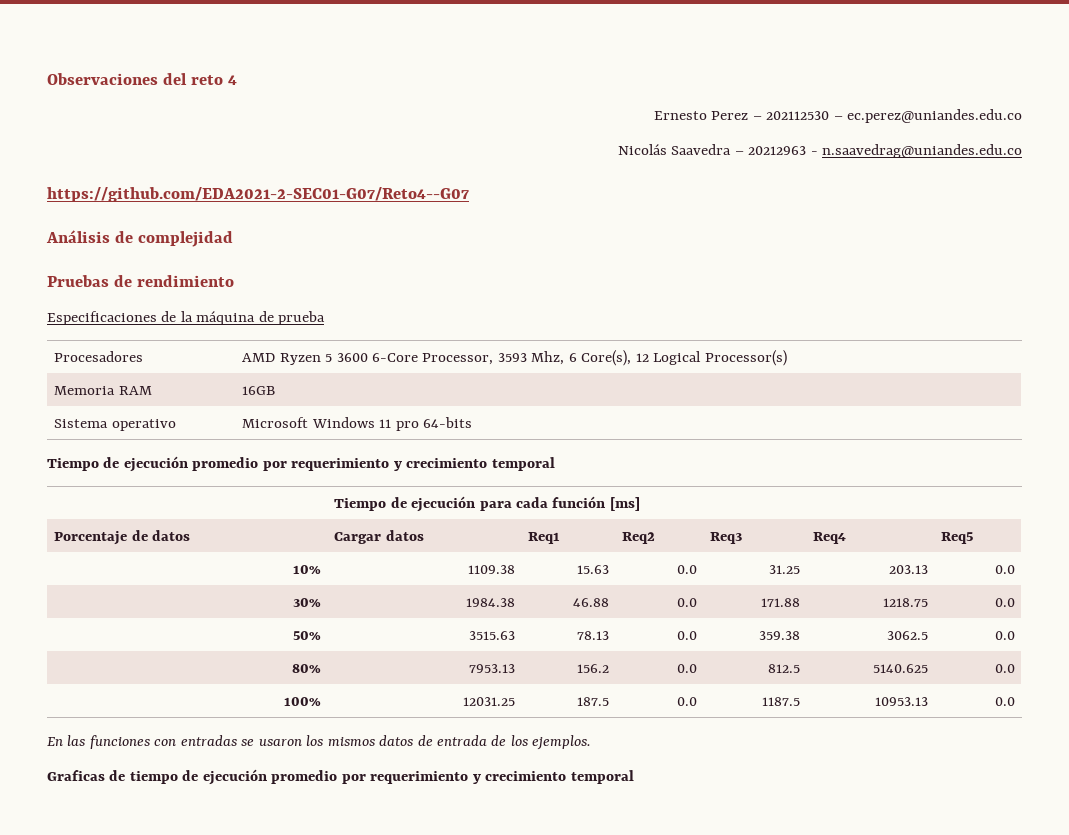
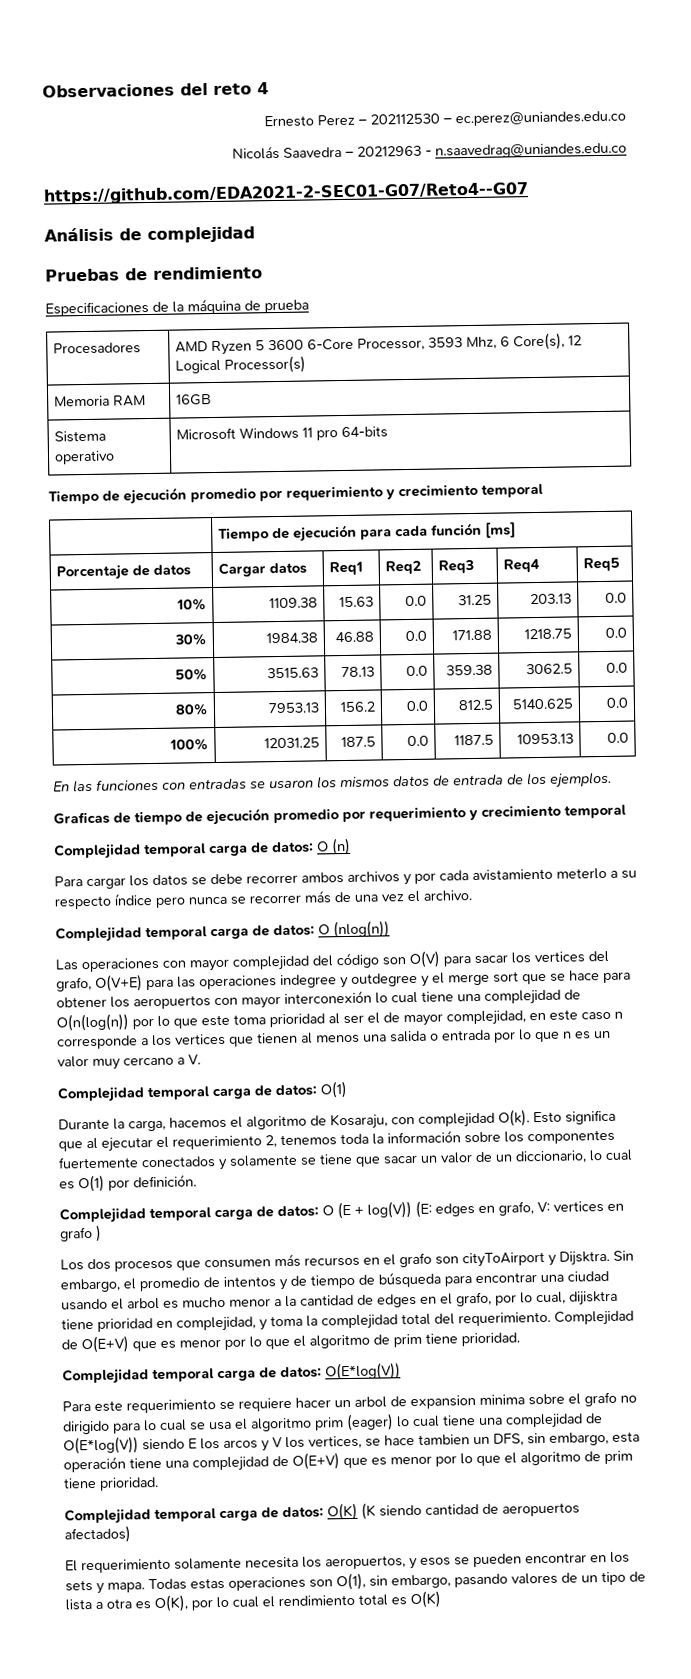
(634, 777) none -> [54,837,351,860] [54,867,637,890] [54,890,472,910] [55,920,390,943] [55,950,609,973] [56,970,631,992] [56,989,581,1010] [56,1009,623,1032] [57,1029,611,1050] [57,1054,201,1070] [57,1081,348,1103] [58,1109,616,1132] [58,1129,615,1152] [58,1149,633,1171] [59,1174,197,1193] [59,1200,624,1224] [59,1224,102,1242] [60,1250,634,1272] [60,1270,609,1293] [61,1290,618,1311] [61,1310,634,1332] [61,1332,520,1354] [62,1362,401,1385] [62,1391,637,1414] [63,1413,603,1435] [63,1431,640,1455] [63,1450,633,1473] [63,1476,159,1491] [64,1502,580,1525] [64,1525,131,1544] [65,1551,630,1574] [65,1571,646,1594] [65,1590,441,1613] // Complejidad temporal carga de datos: O (n) // Para cargar los datos se debe recorrer ambos archivos y por cada avistamiento meterlo a su respecto índice pero nunca se recorrer más de una vez el archivo. // Complejidad temporal carga de datos: O (nlog(n)) // Las operaciones con mayor complejidad del código son O(V) para sacar los vertices del grafo, O(V+E) para las operaciones indegree y outdegree y el merge sort que se hace para obtener los aeropuertos con mayor interconexión lo cual tiene una complejidad de O(n(log(n)) por lo que este toma prioridad al ser el de mayor complejidad, en este caso n corresponde a los vertices que tienen al menos una salida o entrada por lo que n es un valor muy cercano a V. // Complejidad temporal carga de datos: O(1) // Durante la carga, hacemos el algoritmo de Kosaraju, con complejidad O(k). Esto significa que al ejecutar el requerimiento 2, tenemos toda la información sobre los componentes fuertemente conectados y solamente se tiene que sacar un valor de un diccionario, lo cual es O(1) por definición. // Complejidad temporal carga de datos: O (E + log(V)) (E: edges en grafo, V: vertices en grafo ) // Los dos procesos que consumen más recursos en el grafo son cityToAirport y Dijsktra. Sin embargo, el promedio de intentos y de tiempo de búsqueda para encontrar una ciudad usando el arbol es mucho menor a la cantidad de edges en el grafo, por lo cual, dijisktra tiene prioridad en complejidad, y toma la complejidad total del requerimiento. Complejidad de O(E+V) que es menor por lo que el algoritmo de prim tiene prioridad. // Complejidad temporal carga de datos: O(E*log(V)) // Para este requerimiento se requiere hacer un arbol de expansion minima sobre el grafo no dirigido para lo cual se usa el algoritmo prim (eager) lo cual tiene una complejidad de O(E*log(V)) siendo E los arcos y V los vertices, se hace tambien un DFS, sin embargo, esta operación tiene una complejidad de O(E+V) que es menor por lo que el algoritmo de prim tiene prioridad. // Complejidad temporal carga de datos: O(K) (K siendo cantidad de aeropuertos afectados) // El requerimiento solamente necesita los aeropuertos, y esos se pueden encontrar en los sets y mapa. Todas estas operaciones son O(1), sin embargo, pasando valores de un tipo de lista a otra es O(K), por lo cual el rendimiento total es O(K)

